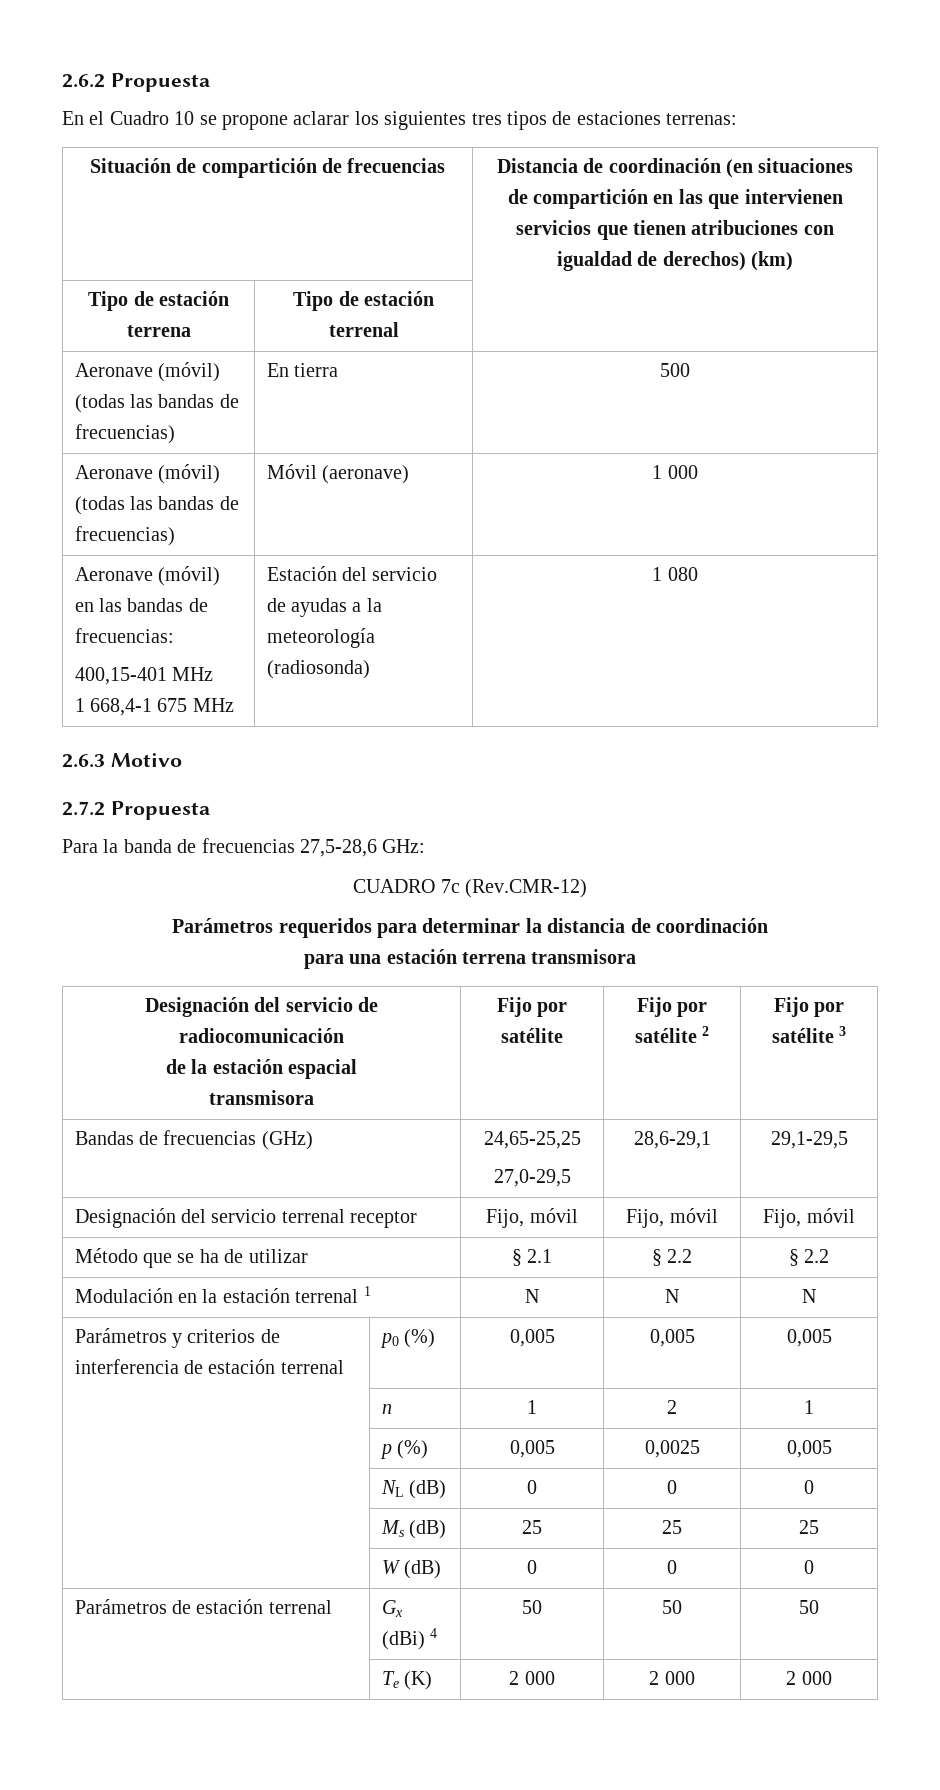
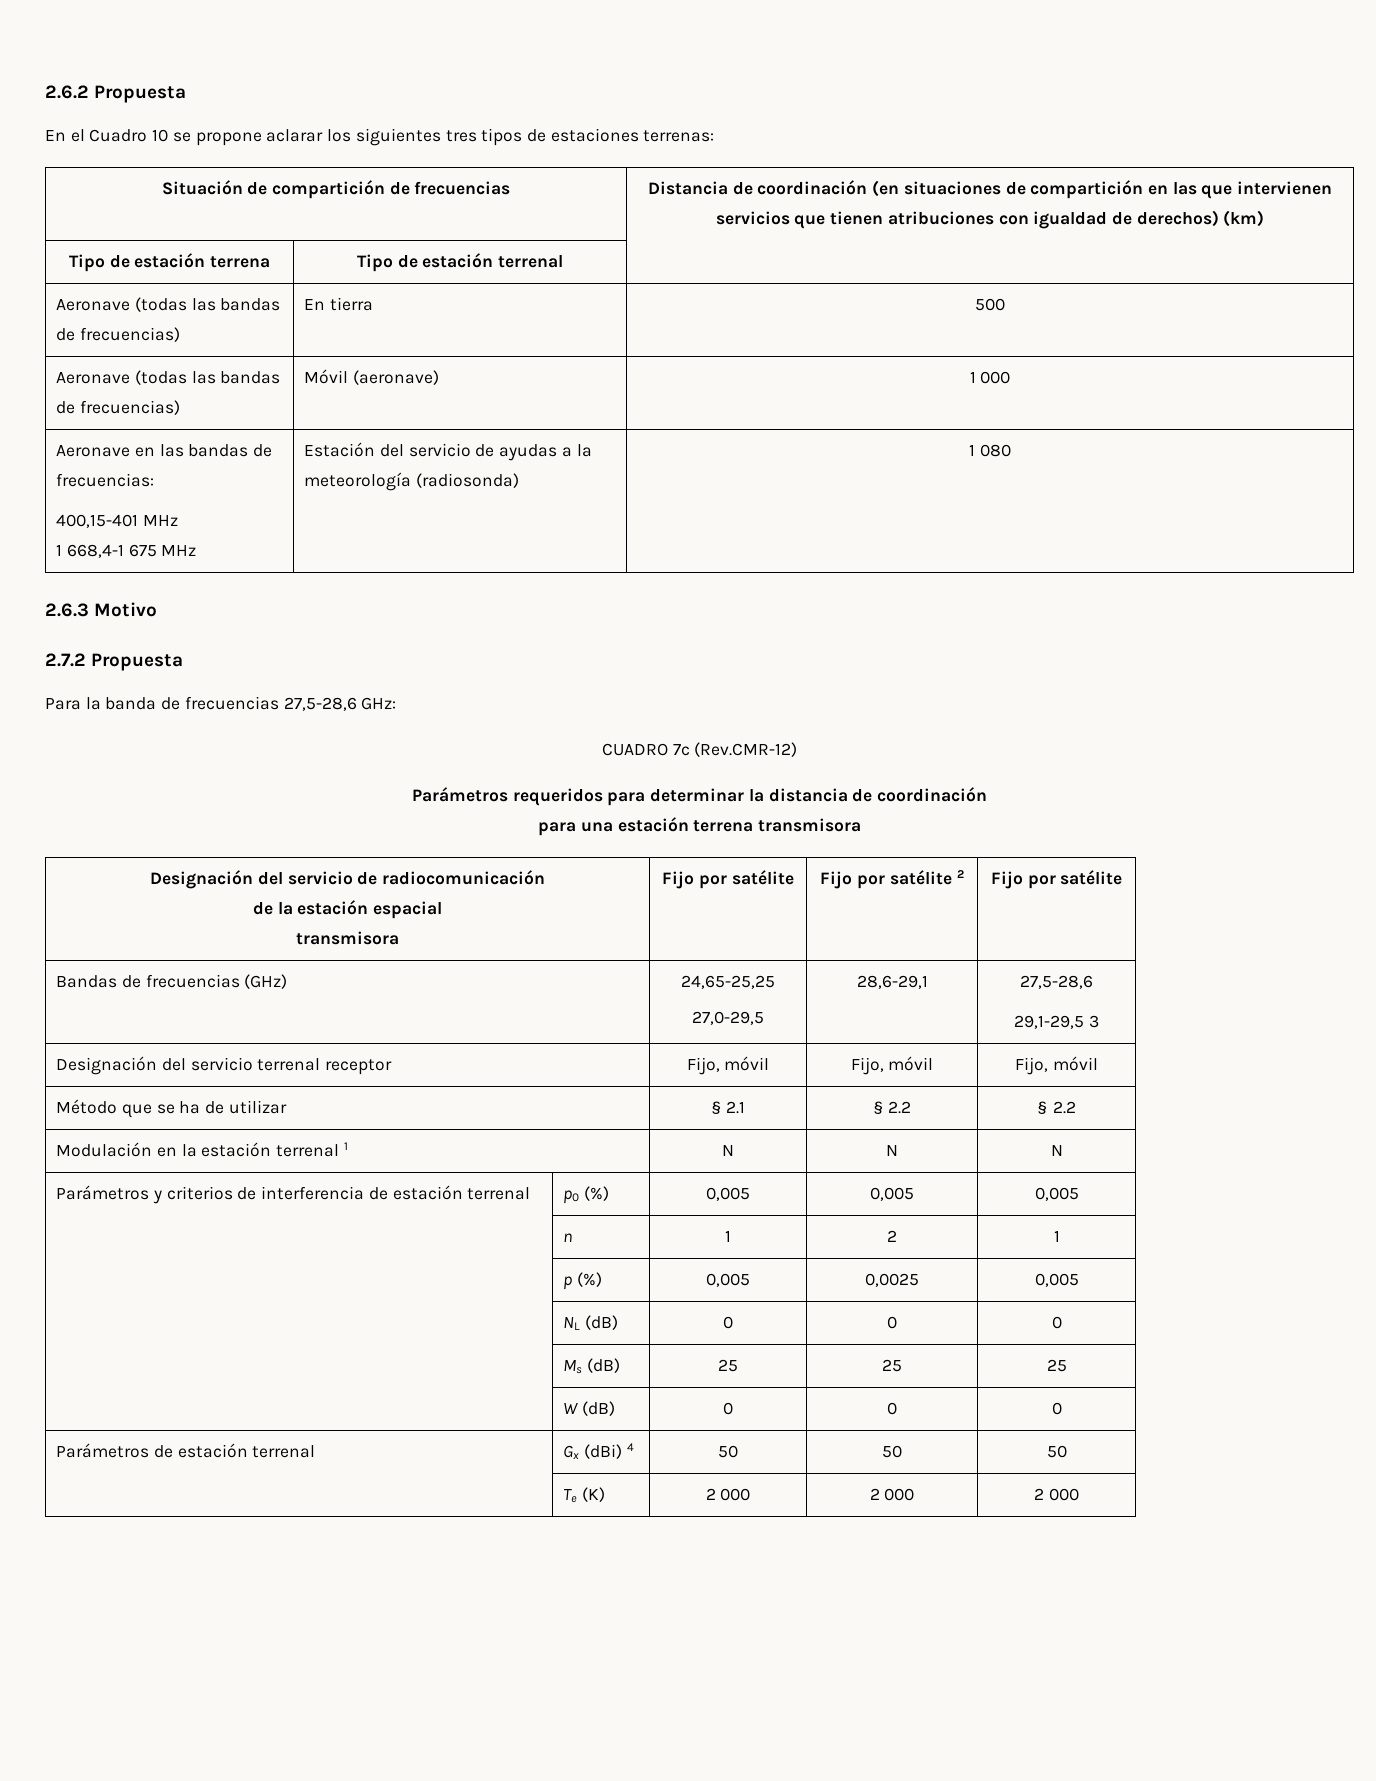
[157,362,220,382] (móvil) -> (131, 305) none
[157,464,220,484] (móvil) -> (131, 378) none
[157,566,220,586] (móvil) -> (131, 451) none
[839,1026,847,1036] 3 -> (1123, 877) none
(711, 1140) none -> [1020,975,1093,989] 27,5-28,6 //
(848, 1140) none -> [1088,1015,1099,1028] 3

